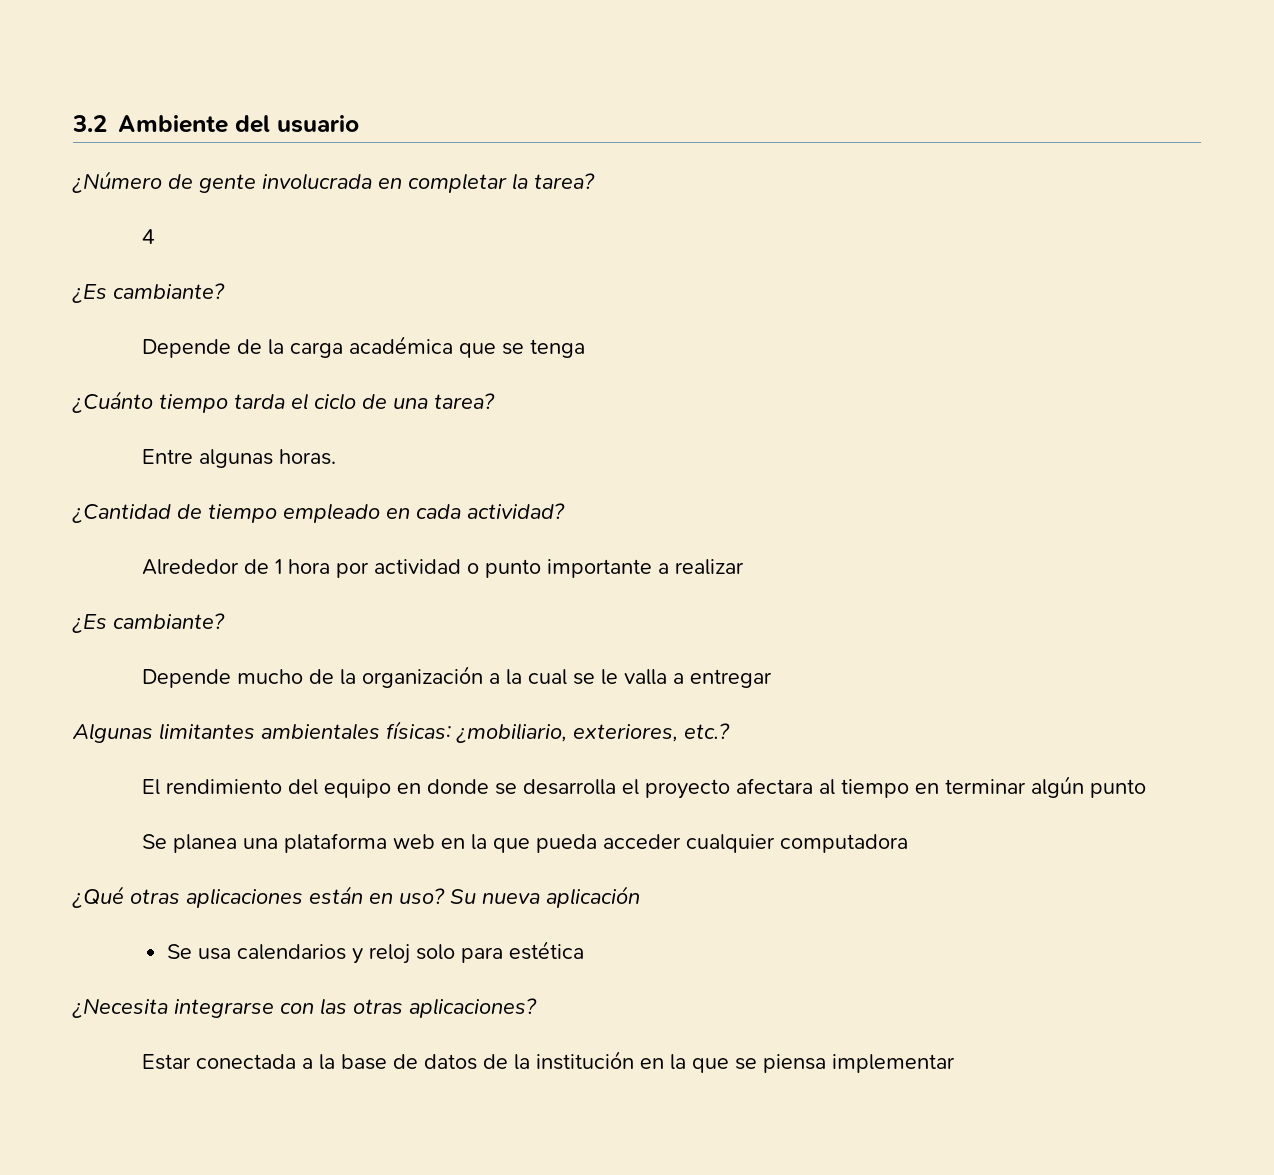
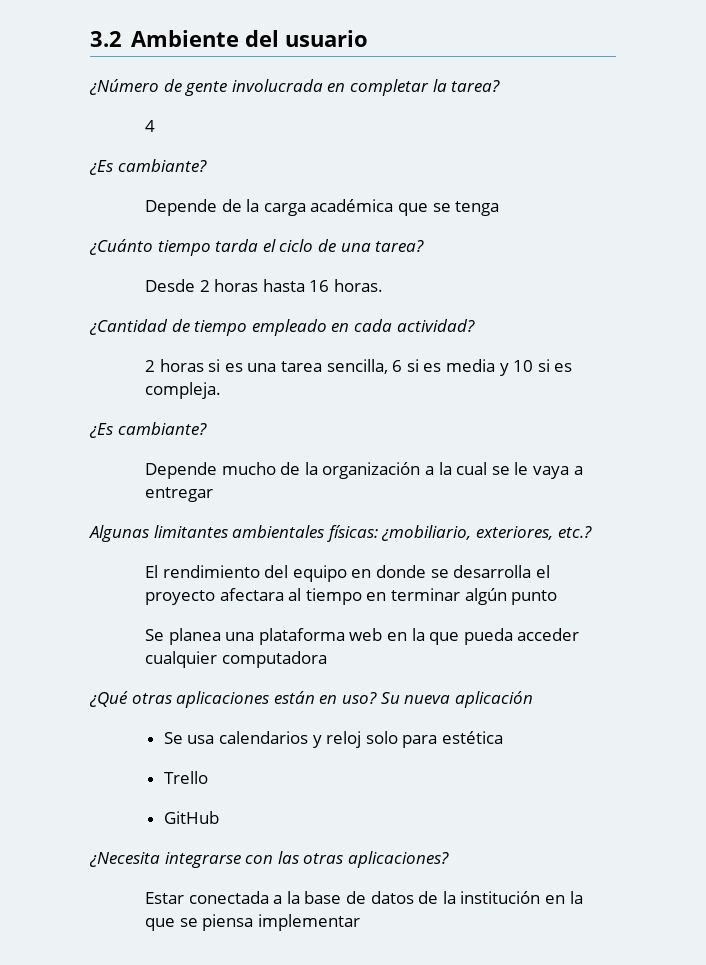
[142,449,274,468] Entre algunas -> [145,279,330,292] Desde 2 horas hasta 16
[142,559,745,578] Alrededor de 1 hora por actividad o punto importante a realizar -> [145,359,573,376] [145,382,222,399] 2 horas si es una tarea sencilla, 6 si es media y 10 si es compleja.
[624,669,668,685] valla -> [532,466,569,479] vaya
(584, 950) none -> [163,771,208,784] [163,811,219,824] // Trello // GitHub

